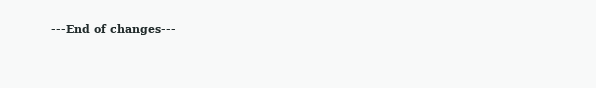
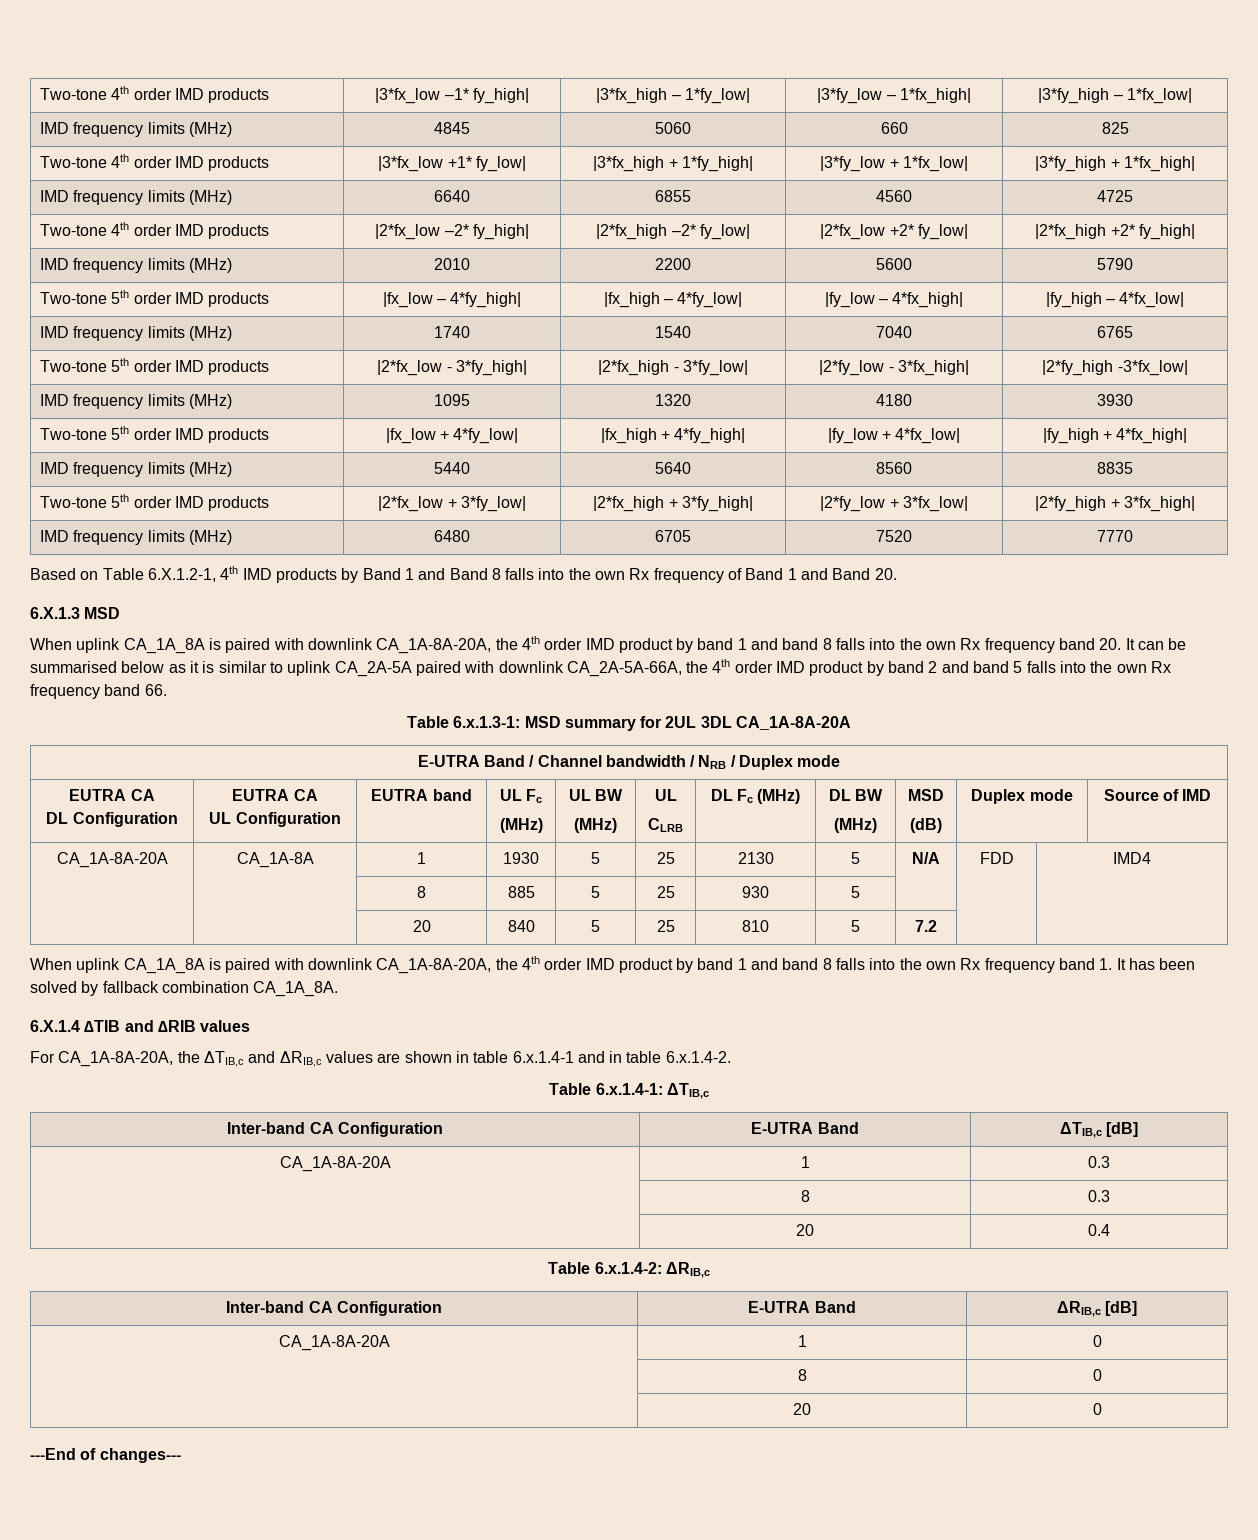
(51, 28) none -> [40,86,270,103] [375,88,529,104] [596,88,750,104] [817,88,971,104] [1038,88,1192,104] [40,122,232,137] [434,122,470,134] [655,122,691,134] [880,122,908,134] [1101,122,1129,134] [40,154,270,171] [378,156,526,172] [593,156,753,172] [820,156,968,172] [1035,156,1195,172] [40,190,232,205] [434,190,470,202] [655,190,691,202] [876,190,912,202] [1097,190,1133,202] [40,222,270,239] [375,224,529,240] [596,224,750,240] [820,224,968,240] [1035,224,1195,240] [40,258,232,273] [434,258,470,270] [655,258,691,270] [876,258,912,270] [1097,258,1133,270] [40,290,270,307] [382,292,522,308] [603,292,743,308] [824,292,964,308] [1045,292,1185,308] [40,326,232,341] [434,326,470,338] [655,326,691,338] [876,326,912,338] [1097,326,1133,338] [40,358,270,375] [377,360,527,376] [598,360,748,376] [819,360,969,376] [1042,360,1188,376] [40,394,232,409] [434,394,470,406] [655,394,691,406] [876,394,912,406] [1097,394,1133,406] [40,426,270,443] [385,428,519,444] [600,428,746,444] [827,428,961,444] [1042,428,1188,444] [40,462,232,477] [434,462,470,474] [655,462,691,474] [876,462,912,474] [1097,462,1133,474] [40,494,270,511] [378,496,526,512] [593,496,753,512] [820,496,968,512] [1035,496,1195,512] [40,530,232,545] [434,530,470,542] [655,530,691,542] [876,530,912,542] [1097,530,1133,542] [30,566,897,583] [30,607,121,619] [30,636,1187,654] [30,659,1171,677] [30,684,167,699] [406,716,852,731] [417,755,841,770] [69,789,155,801] [46,812,178,827] [232,789,318,801] [209,812,341,827] [371,789,472,801] [499,789,543,803] [499,818,543,833] [568,789,624,801] [574,818,617,833] [654,789,677,801] [648,818,683,832] [710,789,801,804] [828,789,884,801] [834,818,877,833] [908,789,944,801] [910,818,942,833] [971,789,1073,804] [1103,789,1212,801] [56,852,168,868] [236,852,314,868] [417,852,426,864] [503,852,539,864] [591,852,600,864] [656,852,675,864] [737,852,774,864] [851,852,860,864] [912,852,940,864] [979,852,1014,864] [1113,852,1151,864] [417,886,426,898] [507,886,535,898] [591,886,600,898] [656,886,675,898] [742,886,769,898] [851,886,860,898] [412,920,431,932] [507,920,535,932] [591,920,600,932] [656,920,675,932] [742,920,769,932] [851,920,860,932] [915,920,937,932] [30,956,1196,974] [30,981,339,997] [30,1020,251,1032] [30,1051,731,1067] [549,1083,709,1099] [227,1122,443,1137] [751,1122,859,1134] [1059,1122,1139,1138] [279,1156,391,1172] [800,1156,810,1168] [1088,1156,1110,1168] [800,1190,810,1202] [1088,1190,1110,1202] [796,1224,814,1236] [1088,1224,1110,1236] [548,1262,710,1278] [226,1301,442,1316] [748,1301,856,1313] [1056,1301,1138,1317] [278,1335,390,1351] [797,1335,807,1347] [1092,1335,1102,1347] [797,1369,807,1381] [1092,1369,1102,1381] [793,1403,811,1415] [1092,1403,1102,1415] Two-tone 4th order IMD products | |3*fx_low –1* fy_high| | |3*fx_high – 1*fy_low| | |3*fy_low – 1*fx_high| | |3*fy_high – 1*fx_low| // IMD frequency limits (MHz) | 4845 | 5060 | 660 | 825 // Two-tone 4th order IMD products | |3*fx_low +1* fy_low| | |3*fx_high + 1*fy_high| | |3*fy_low + 1*fx_low| | |3*fy_high + 1*fx_high| // IMD frequency limits (MHz) | 6640 | 6855 | 4560 | 4725 // Two-tone 4th order IMD products | |2*fx_low –2* fy_high| | |2*fx_high –2* fy_low| | |2*fx_low +2* fy_low| | |2*fx_high +2* fy_high| // IMD frequency limits (MHz) | 2010 | 2200 | 5600 | 5790 // Two-tone 5th order IMD products | |fx_low – 4*fy_high| | |fx_high – 4*fy_low| | |fy_low – 4*fx_high| | |fy_high – 4*fx_low| // IMD frequency limits (MHz) | 1740 | 1540 | 7040 | 6765 // Two-tone 5th order IMD products | |2*fx_low - 3*fy_high| | |2*fx_high - 3*fy_low| | |2*fy_low - 3*fx_high| | |2*fy_high -3*fx_low| // IMD frequency limits (MHz) | 1095 | 1320 | 4180 | 3930 // Two-tone 5th order IMD products | |fx_low + 4*fy_low| | |fx_high + 4*fy_high| | |fy_low + 4*fx_low| | |fy_high + 4*fx_high| // IMD frequency limits (MHz) | 5440 | 5640 | 8560 | 8835 // Two-tone 5th order IMD products | |2*fx_low + 3*fy_low| | |2*fx_high + 3*fy_high| | |2*fy_low + 3*fx_low| | |2*fy_high + 3*fx_high| // IMD frequency limits (MHz) | 6480 | 6705 | 7520 | 7770 // Based on Table 6.X.1.2-1, 4th IMD products by Band 1 and Band 8 falls into the own Rx frequency of Band 1 and Band 20. // 6.X.1.3 MSD // When uplink CA_1A_8A is paired with downlink CA_1A-8A-20A, the 4th order IMD product by band 1 and band 8 falls into the own Rx frequency band 20. It can be summarised below as it is similar to uplink CA_2A-5A paired with downlink CA_2A-5A-66A, the 4th order IMD product by band 2 and band 5 falls into the own Rx frequency band 66. // Table 6.x.1.3-1: MSD summary for 2UL 3DL CA_1A-8A-20A // E-UTRA Band / Channel bandwidth / NRB / Duplex mode // EUTRA CA // DL Configuration | EUTRA CA // UL Configuration | EUTRA band | UL Fc // (MHz) | UL BW // (MHz) | UL // CLRB | DL Fc (MHz) | DL BW // (MHz) | MSD // (dB) | Duplex mode | Source of IMD // CA_1A-8A-20A | CA_1A-8A | 1 | 1930 | 5 | 25 | 2130 | 5 | N/A | FDD | IMD4 // | | 8 | 885 | 5 | 25 | 930 | 5 | | | // | | 20 | 840 | 5 | 25 | 810 | 5 | 7.2 | | // When uplink CA_1A_8A is paired with downlink CA_1A-8A-20A, the 4th order IMD product by band 1 and band 8 falls into the own Rx frequency band 1. It has been solved by fallback combination CA_1A_8A. // 6.X.1.4 ∆TIB and ∆RIB values // For CA_1A-8A-20A, the ΔTIB,c and ΔRIB,c values are shown in table 6.x.1.4-1 and in table 6.x.1.4-2. // Table 6.x.1.4-1: ΔTIB,c // Inter-band CA Configuration | E-UTRA Band | ΔTIB,c [dB] // CA_1A-8A-20A | 1 | 0.3 // | 8 | 0.3 // | 20 | 0.4 // Table 6.x.1.4-2: ΔRIB,c // Inter-band CA Configuration | E-UTRA Band | ΔRIB,c [dB] // CA_1A-8A-20A | 1 | 0 // | 8 | 0 // | 20 | 0 //

